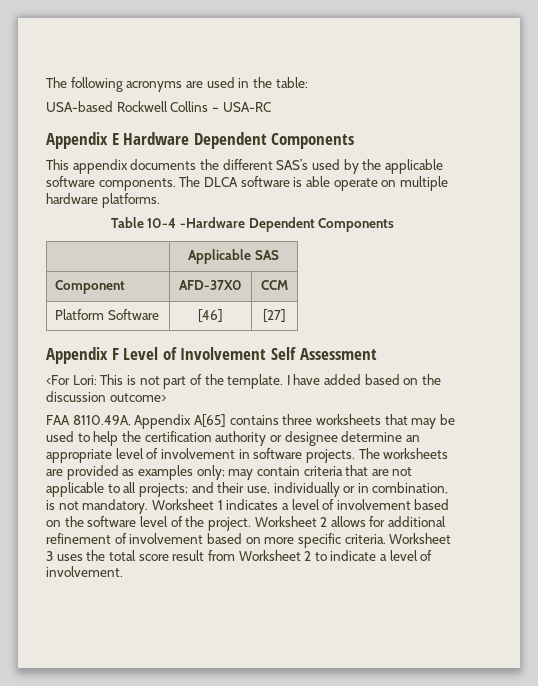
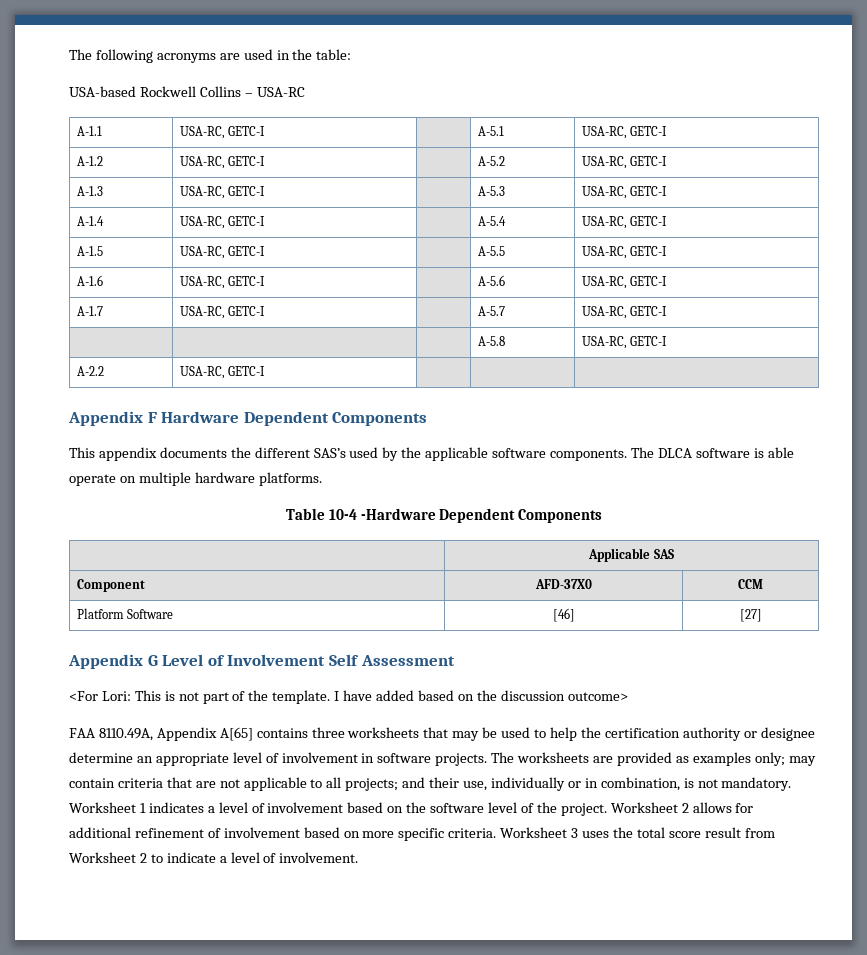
[46,132,119,149] // Appendix E -> [76,126,102,136] [179,126,266,139] [477,126,504,136] [581,126,668,139] [76,156,103,166] [179,156,266,169] [477,156,505,166] [581,156,668,169] [76,186,103,196] [179,186,266,199] [477,186,505,196] [581,186,668,199] [76,216,104,226] [179,216,266,229] [477,216,506,226] [581,216,668,229] [76,246,103,256] [179,246,266,259] [477,246,505,256] [581,246,668,259] [76,275,103,286] [179,276,266,289] [477,275,505,286] [581,276,668,289] [76,306,103,316] [179,306,266,319] [477,306,505,316] [581,306,668,319] [477,336,505,346] [581,336,668,349] [76,366,104,376] [179,366,266,379] [68,411,157,426] // A-1.1 | USA-RC, GETC-I | | A-5.1 | USA-RC, GETC-I // A-1.2 | USA-RC, GETC-I | | A-5.2 | USA-RC, GETC-I // A-1.3 | USA-RC, GETC-I | | A-5.3 | USA-RC, GETC-I // A-1.4 | USA-RC, GETC-I | | A-5.4 | USA-RC, GETC-I // A-1.5 | USA-RC, GETC-I | | A-5.5 | USA-RC, GETC-I // A-1.6 | USA-RC, GETC-I | | A-5.6 | USA-RC, GETC-I // A-1.7 | USA-RC, GETC-I | | A-5.7 | USA-RC, GETC-I // | | | A-5.8 | USA-RC, GETC-I // A-2.2 | USA-RC, GETC-I | | | // Appendix F
[111,348,119,360] F -> [147,655,158,666] G

